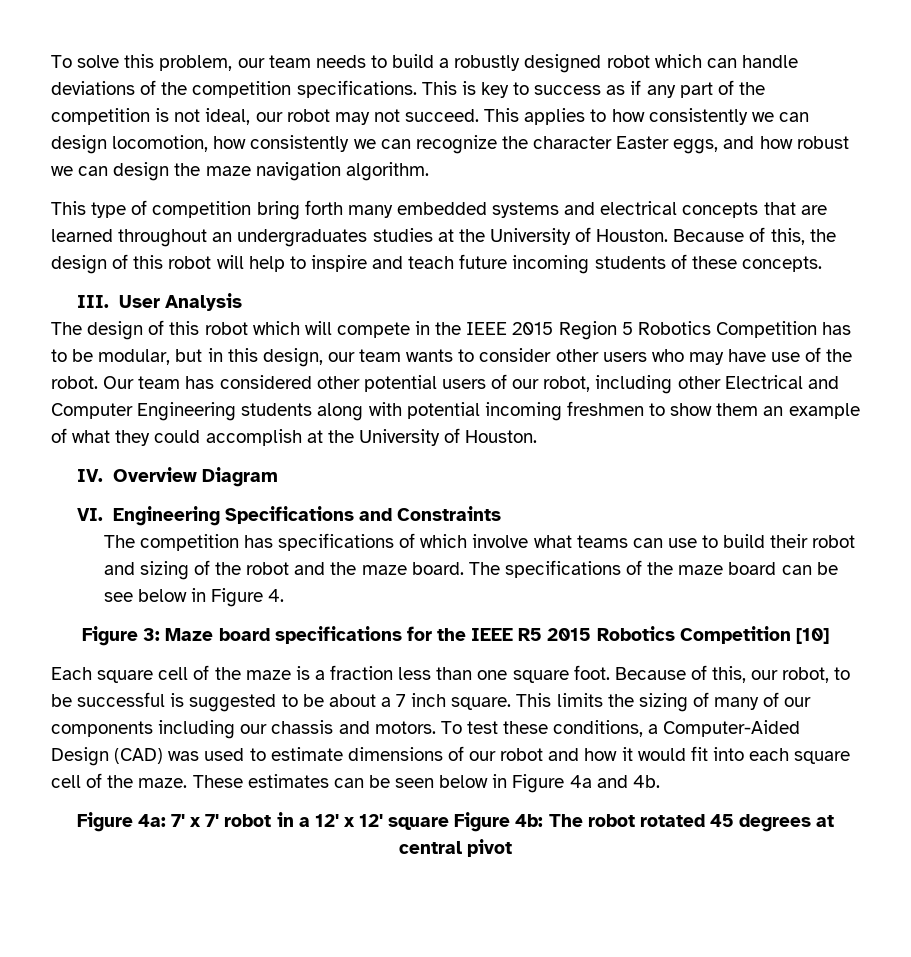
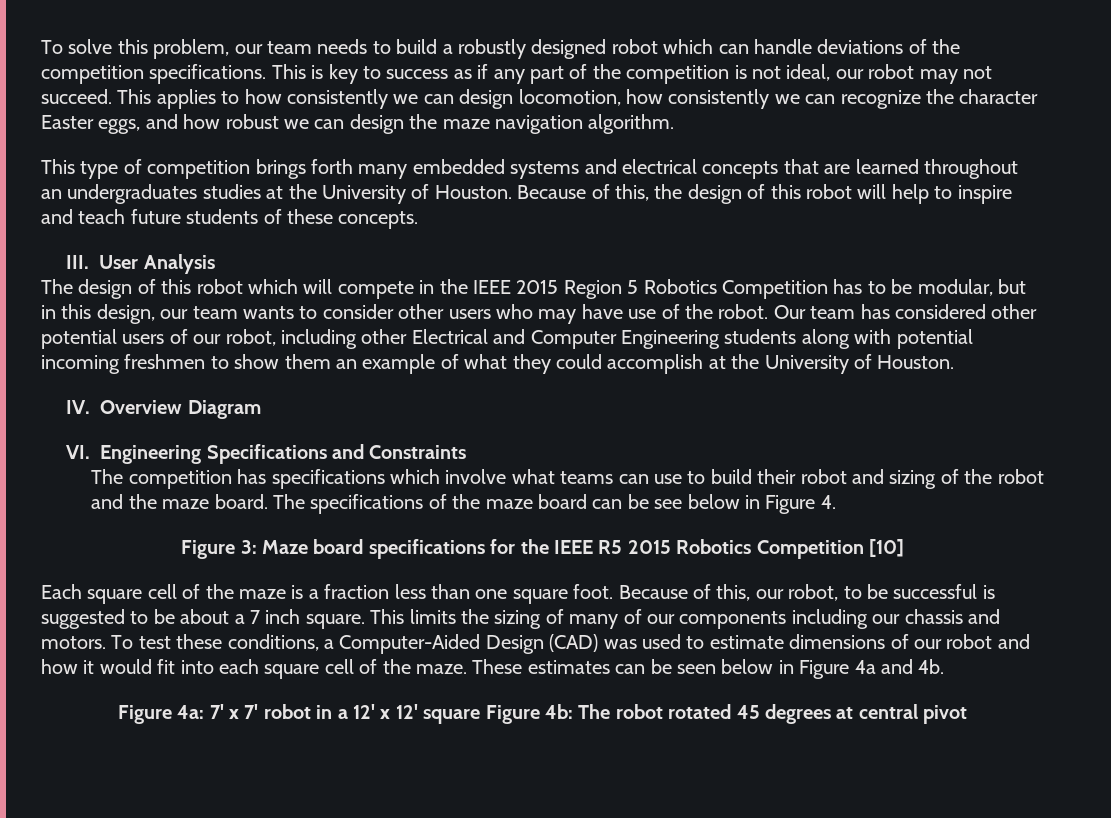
[256,201,300,220] bring -> [255,159,306,179] brings
[512,255,590,274] incoming -> (181, 216) none
[399,533,416,548] of -> (385, 479) none

